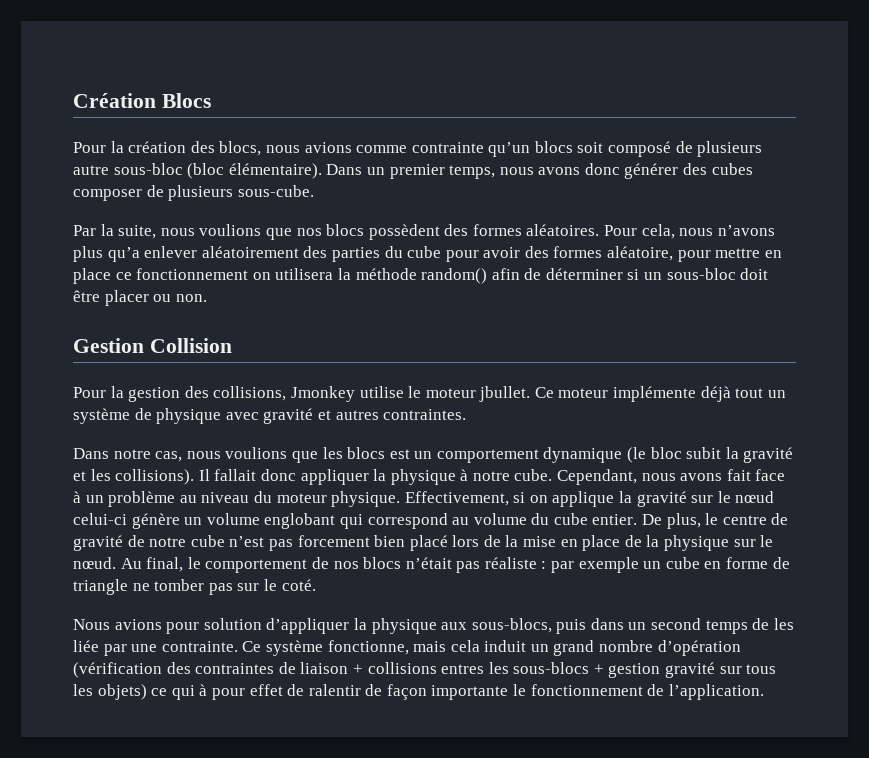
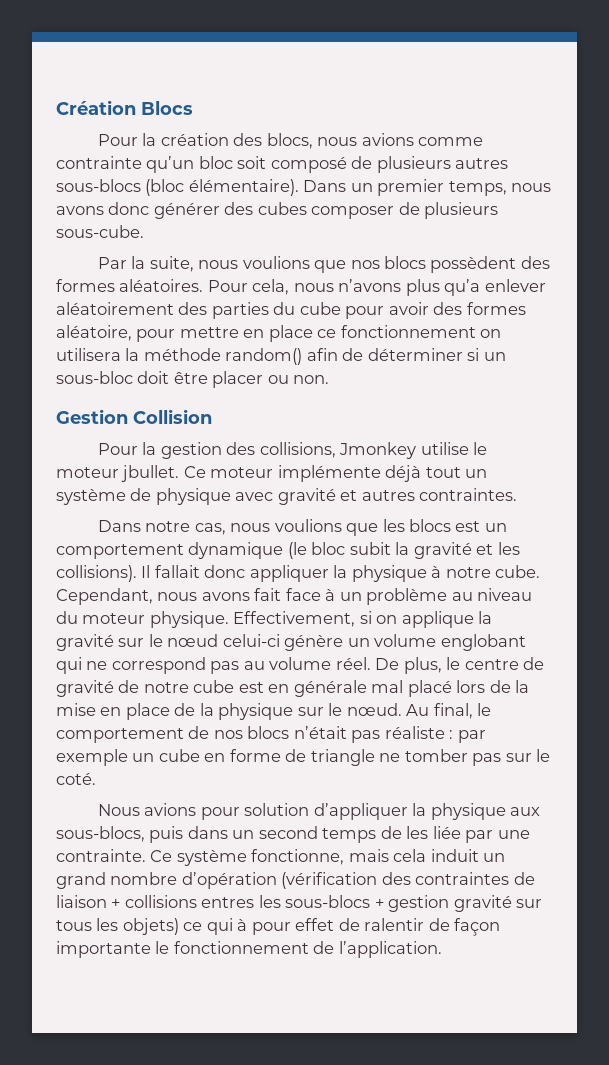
[534,141,573,153] blocs -> [198,156,233,169] bloc
[73,163,183,175] autre sous-bloc -> [455,158,509,169] [56,179,141,192] autres sous-blocs
[367,513,638,529] correspond au volume du cube entier. -> [86,657,371,674] ne correspond pas au volume réel.
[229,535,406,551] n’est pas forcement bien -> [238,680,404,697] est en générale mal

